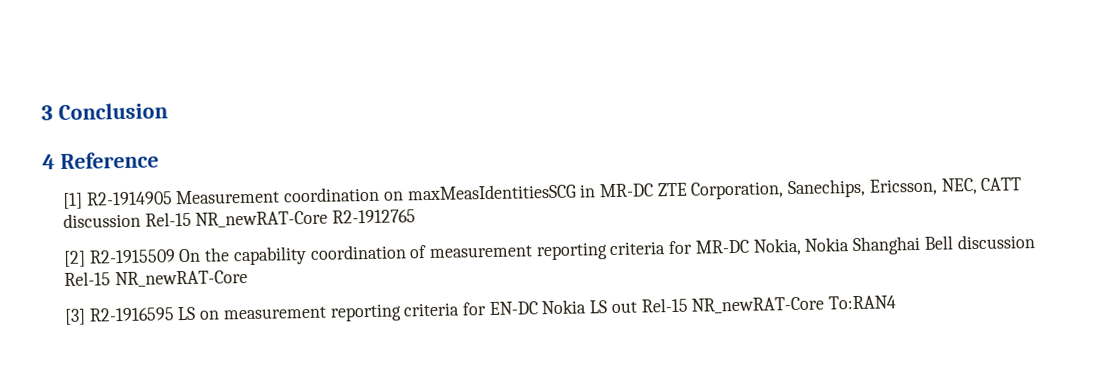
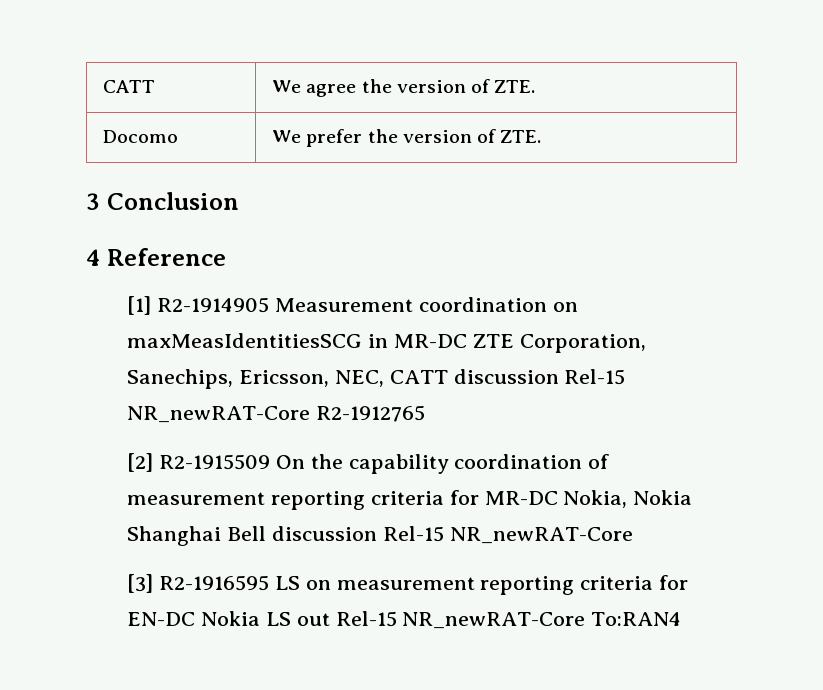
(41, 113) none -> [103,80,156,93] [272,79,536,97] [103,130,179,143] [272,129,542,147] CATT | We agree the version of ZTE. // Docomo | We prefer the version of ZTE. //

